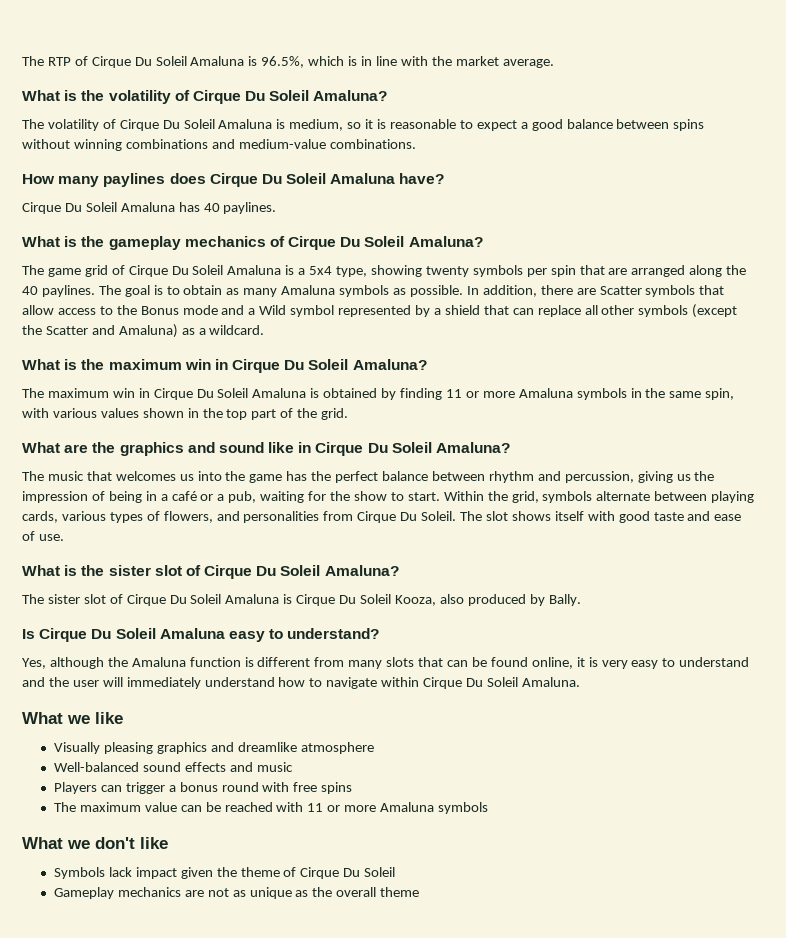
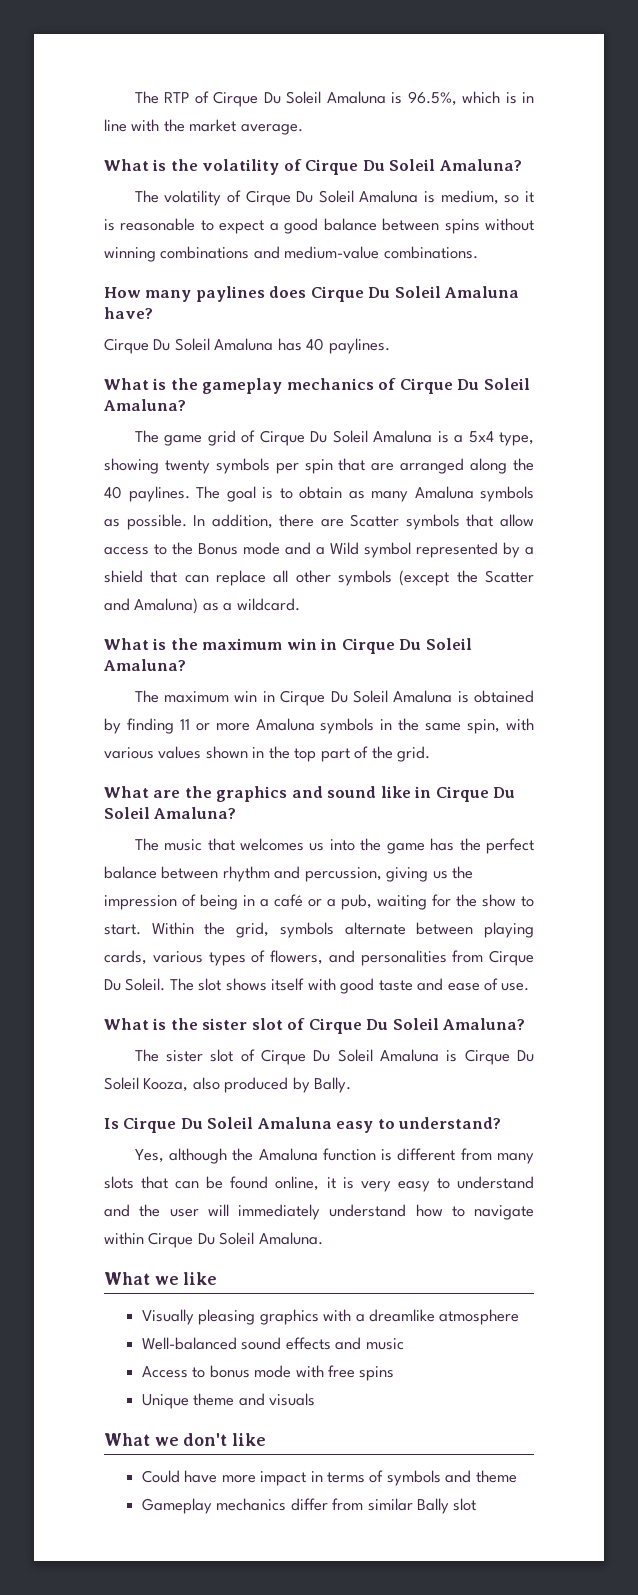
[210,742,234,752] and -> [323,1309,365,1322] with a
[53,782,353,794] [53,802,489,814] [22,837,168,849] [53,867,396,879] [53,887,420,899] Players can trigger a bonus round with free spins // The maximum value can be reached with 11 or more Amaluna symbols // What we don't like // Symbols lack impact given the theme of Cirque Du Soleil // Gameplay mechanics are not as unique as the overall theme -> [141,1365,395,1381] [141,1393,316,1409] [104,1433,267,1446] [141,1470,517,1486] [141,1498,477,1514] Access to bonus mode with free spins // Unique theme and visuals // What we don't like // Could have more impact in terms of symbols and theme // Gameplay mechanics differ from similar Bally slot

